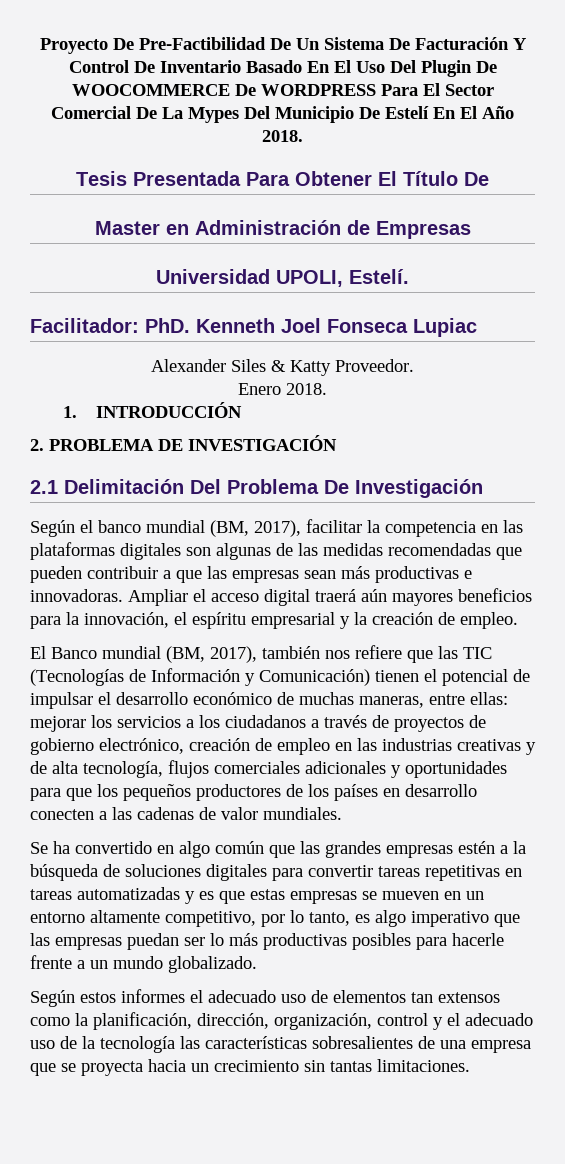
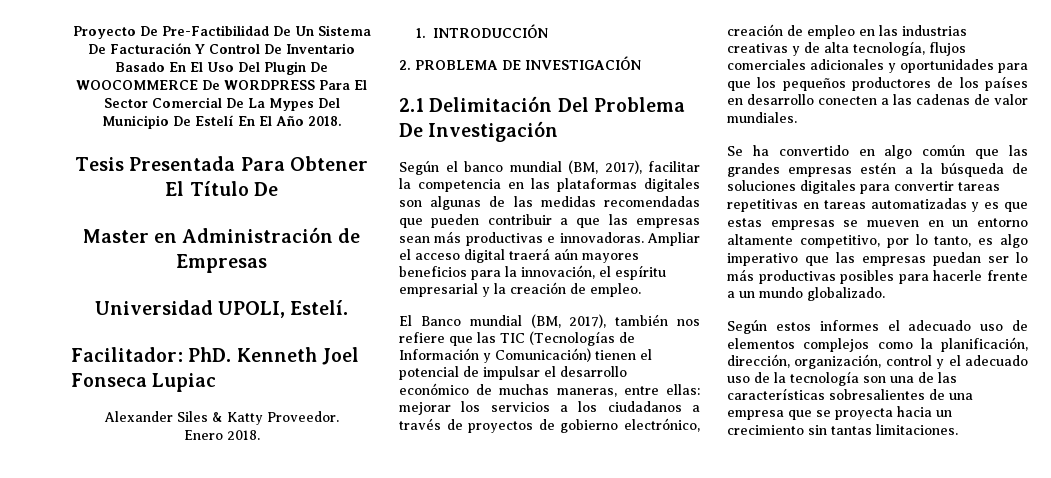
[411,992,500,1003] tan extensos -> [803,338,870,352] complejos
(175, 1044) none -> [863,372,934,383] son una de

